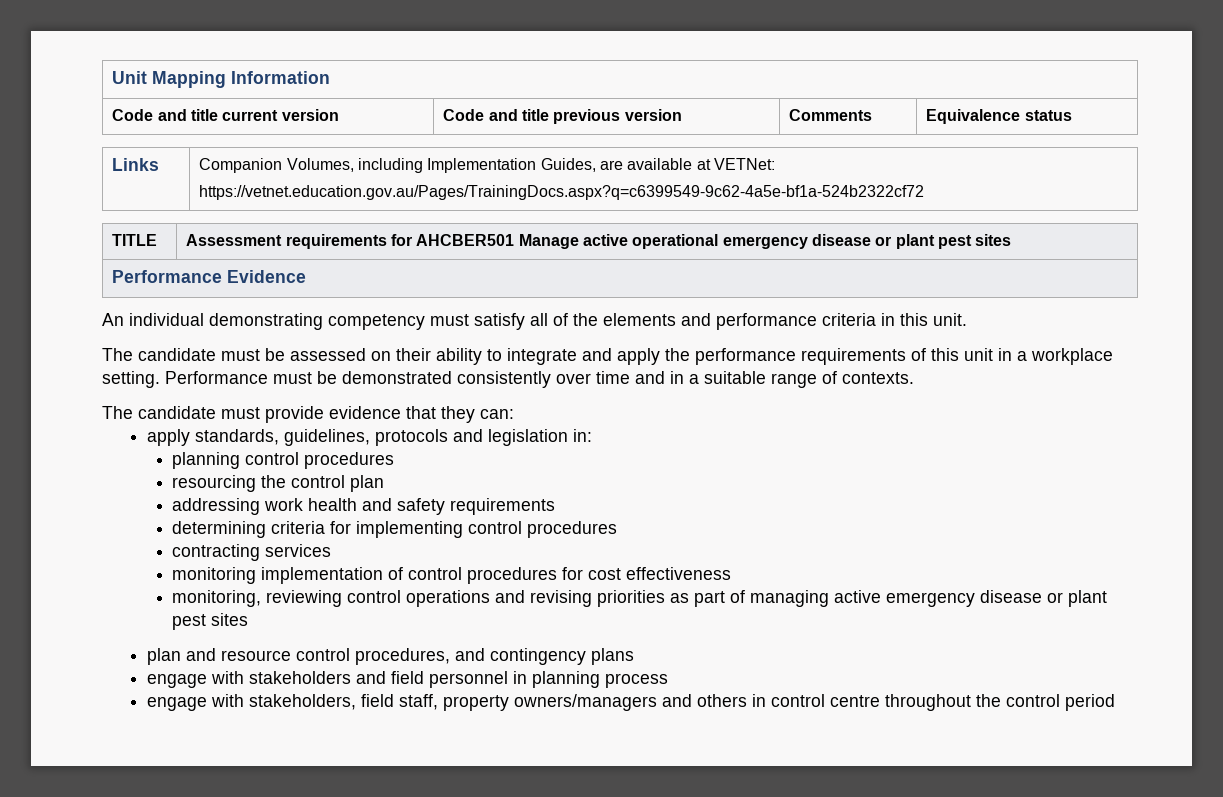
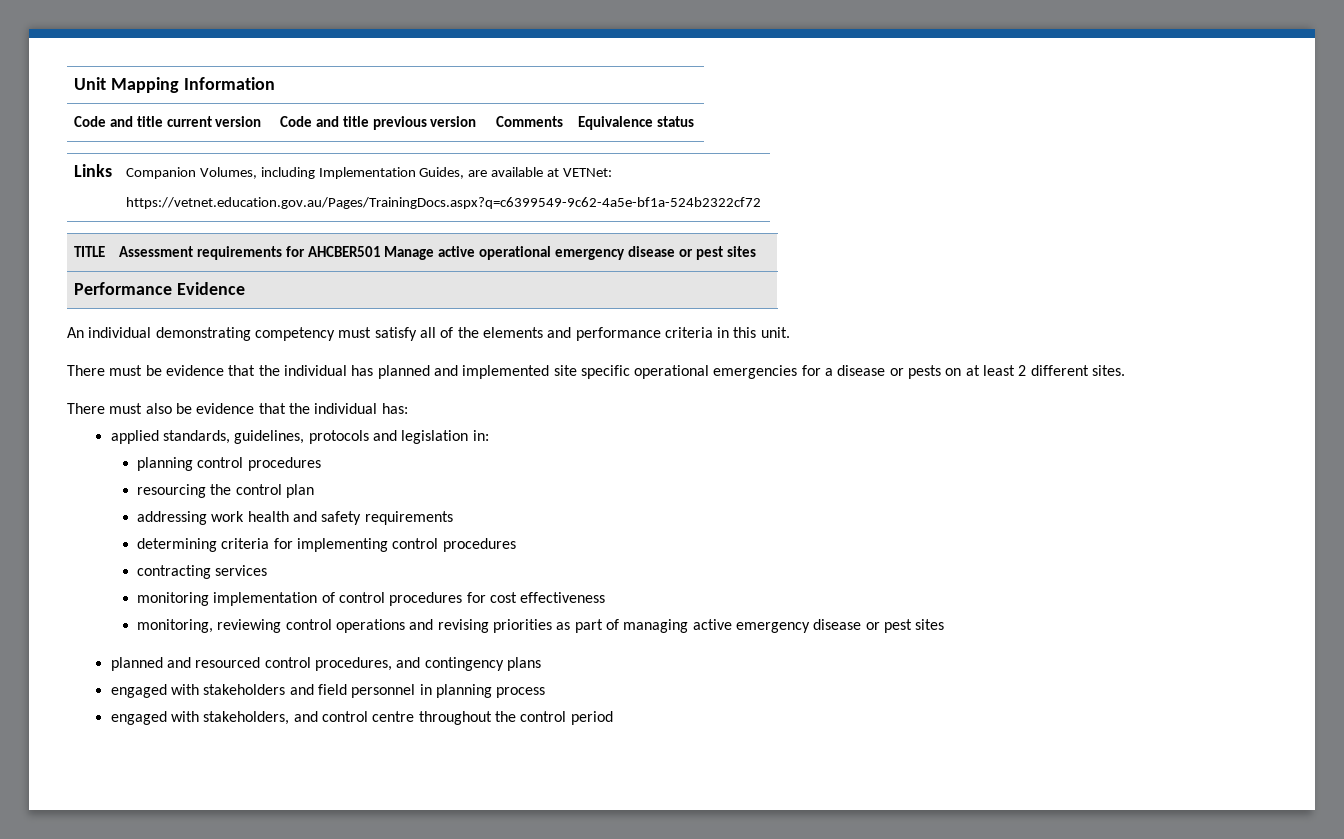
[895,234,935,249] plant -> (694, 253) none
[102,348,1113,365] [102,371,914,388] [102,406,514,423] [146,429,190,446] The candidate must be assessed on their ability to integrate and apply the performance requirements of this unit in a workplace setting. Performance must be demonstrated consistently over time and in a suitable range of contexts. // The candidate must provide evidence that they can: // apply -> [67,365,1126,379] [67,403,408,414] [110,430,159,444] There must be evidence that the individual has planned and implemented site specific operational emergencies for a disease or pests on at least 2 different sites. // There must also be evidence that the individual has: // applied
[1068,590,1108,607] [172,613,249,630] [146,648,291,665] plant pest sites // plan and resource -> [883,619,945,633] [110,657,261,671] pest sites // planned and resourced
[146,674,207,688] engage -> [110,684,167,698] engaged
[146,697,207,711] engage -> [110,711,167,725] engaged
[360,694,766,711] field staff, property owners/managers and others in -> [293,711,318,722] and

